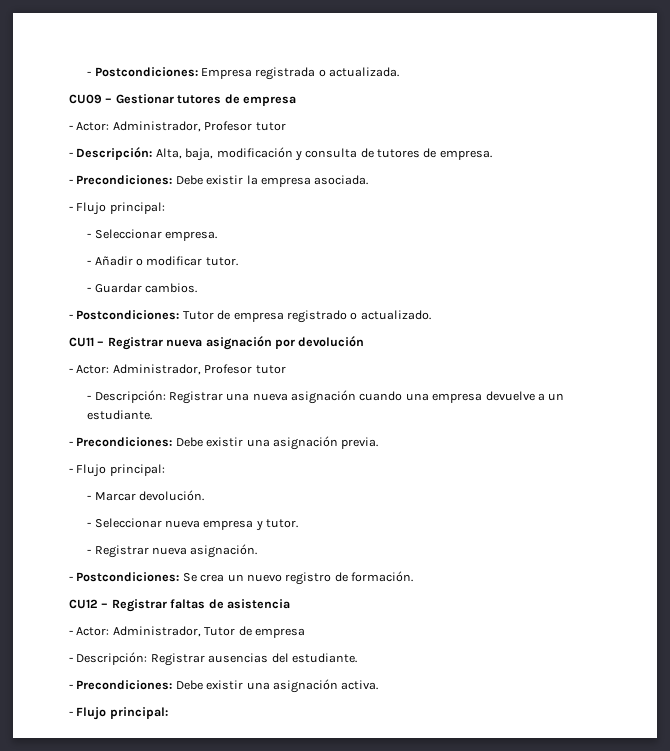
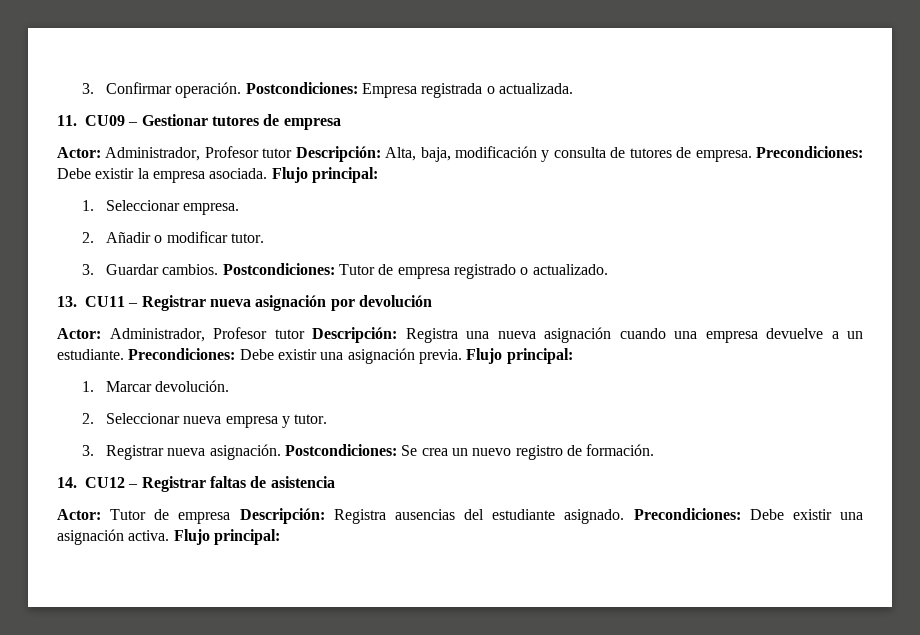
[87,71,92,76] - -> [81,82,242,98] 3. Confirmar operación.
(400, 72) none -> [57,115,77,126] 11.
[69,121,286,132] [69,152,73,157] - Actor: Administrador, Profesor tutor // - -> [57,146,293,161] Actor: Administrador, Profesor tutor
[69,179,73,184] // - -> (752, 156) none
[69,202,165,215] [87,233,92,238] // - Flujo principal: // - -> [271,167,378,183] [81,200,94,211] Flujo principal: // 1.
[87,260,92,265] - -> [81,232,94,243] 2.
[87,287,92,292] - -> [81,264,94,275] 3.
[69,314,73,319] // - -> (219, 269) none
(431, 315) none -> [57,296,77,307] 13.
[69,364,286,375] [87,390,223,404] - Actor: Administrador, Profesor tutor // - Descripción: Registrar -> [57,327,458,343] Actor: Administrador, Profesor tutor Descripción: Registra
[69,441,73,446] // - -> (124, 354) none
[69,464,165,477] [87,495,92,500] // - Flujo principal: // - -> [466,348,573,364] [81,381,94,392] Flujo principal: // 1.
[87,522,92,527] - -> [81,413,94,424] 2.
[87,549,92,554] - -> [81,445,94,456] 3.
[69,576,73,581] // - -> (281, 452) none
(413, 576) none -> [57,477,77,488] 14.
[69,626,305,638] [69,652,357,666] [69,684,73,689] - Actor: Administrador, Tutor de empresa // - Descripción: Registrar ausencias del estudiante. // - -> [57,508,625,524] Actor: Tutor de empresa Descripción: Registra ausencias del estudiante asignado.
[69,711,73,716] // - -> (170, 535) none

